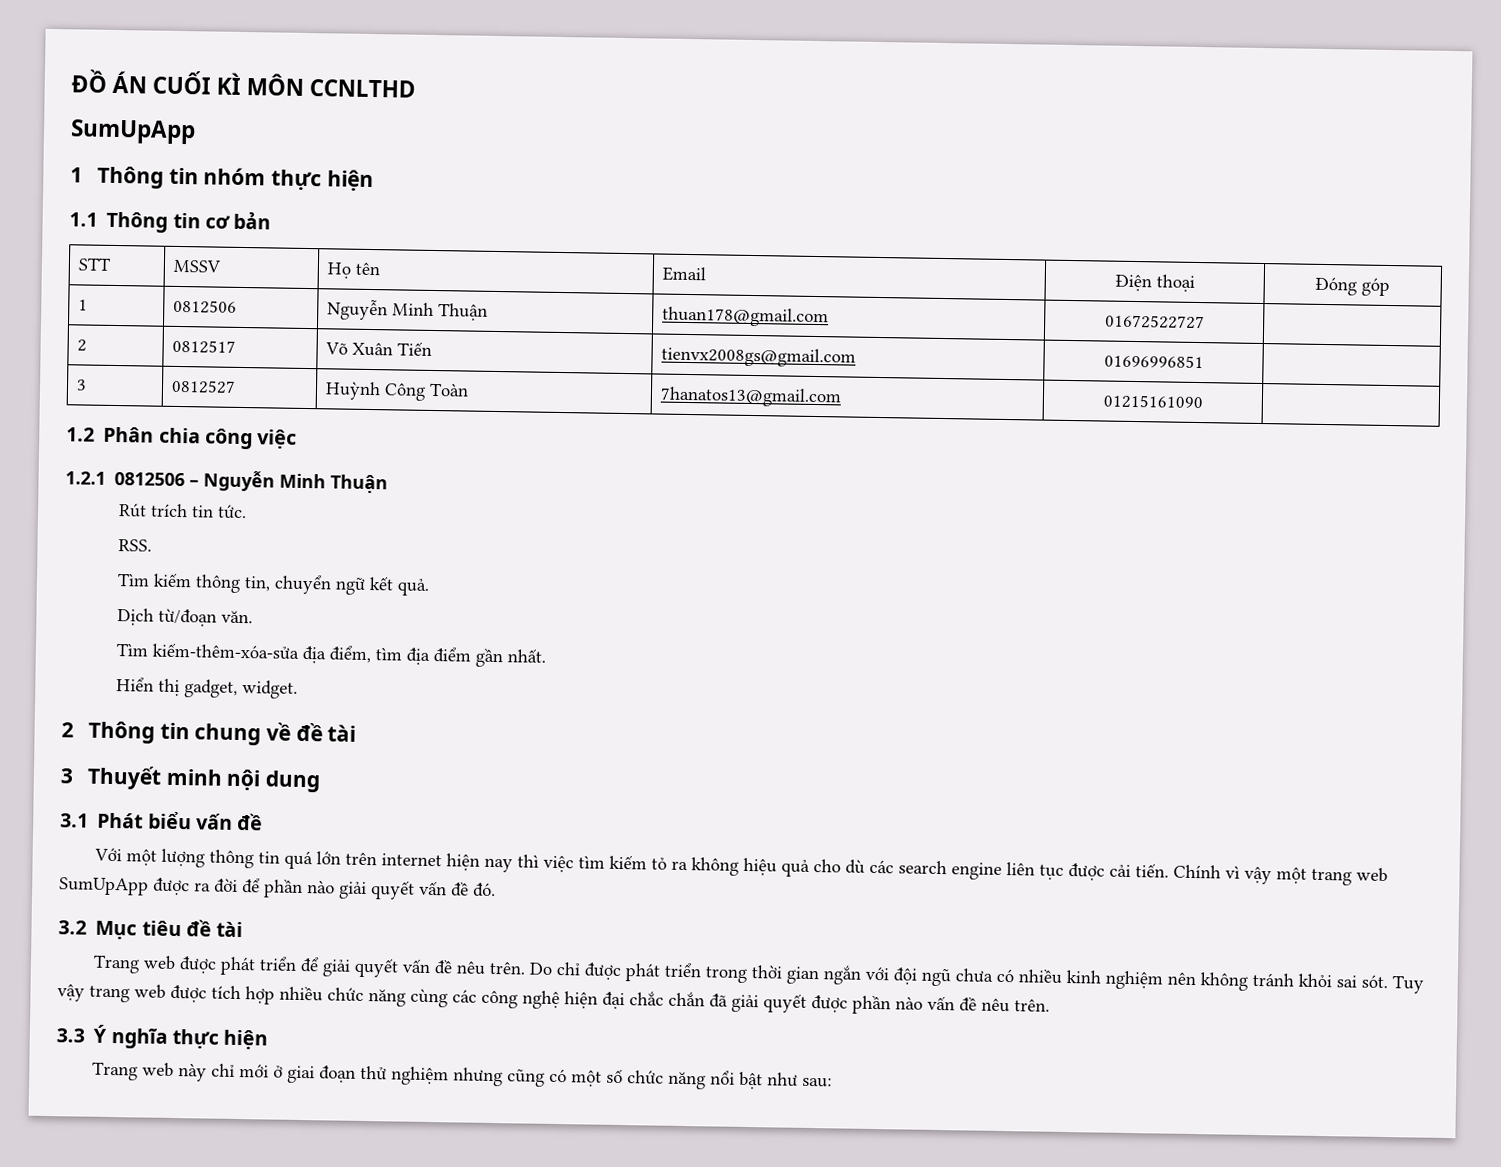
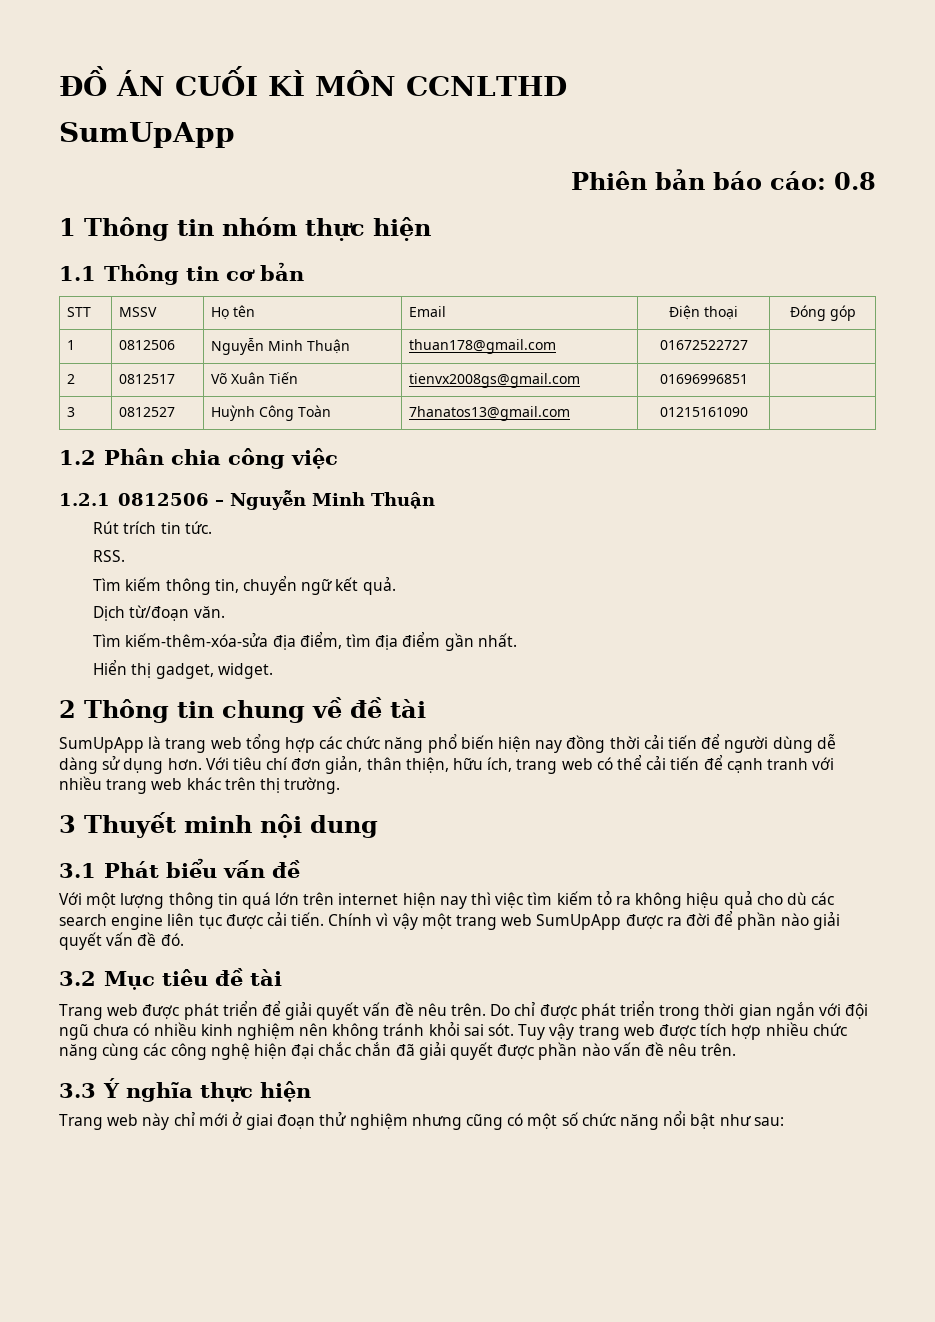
(196, 132) none -> [571,169,876,190] // Phiên bản báo cáo: 0.8
(357, 733) none -> [59,734,836,753] [59,755,835,774] [59,776,341,794] // SumUpApp là trang web tổng hợp các chức năng phổ biến hiện nay đồng thời cải tiến để người dùng dễ dàng sử dụng hơn. Với tiêu chí đơn giản, thân thiện, hữu ích, trang web có thể cải tiến để cạnh tranh với nhiều trang web khác trên thị trường.

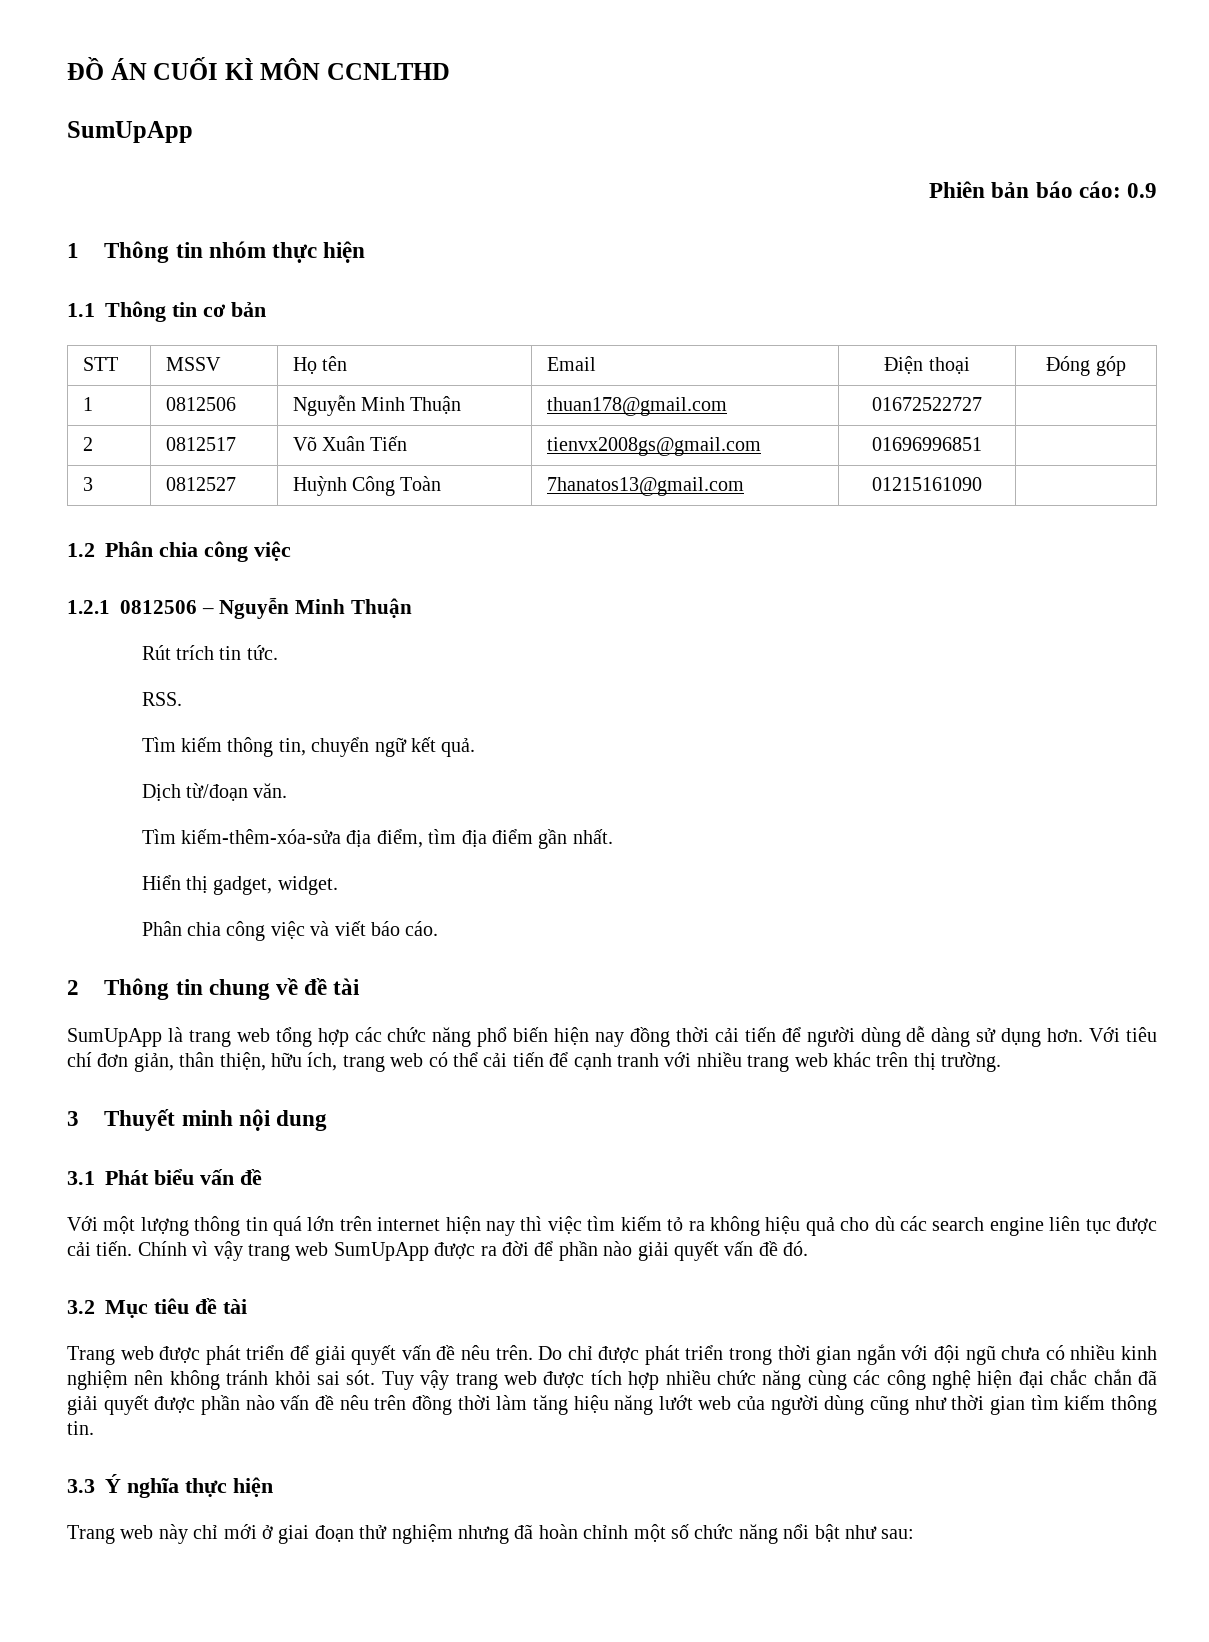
[834,172,876,190] 0.8 -> [1127,183,1157,198] 0.9
(273, 671) none -> [141,921,439,941] // Phân chia công việc và viết báo cáo.
[421,913,452,929] một -> (243, 1251) none
[701,1043,737,1056] trên. -> [374,1395,1158,1415] [67,1421,94,1435] trên đồng thời làm tăng hiệu năng lướt web của người dùng cũng như thời gian tìm kiếm thông tin.
[466,1113,524,1130] cũng có -> [514,1524,629,1539] đã hoàn chỉnh

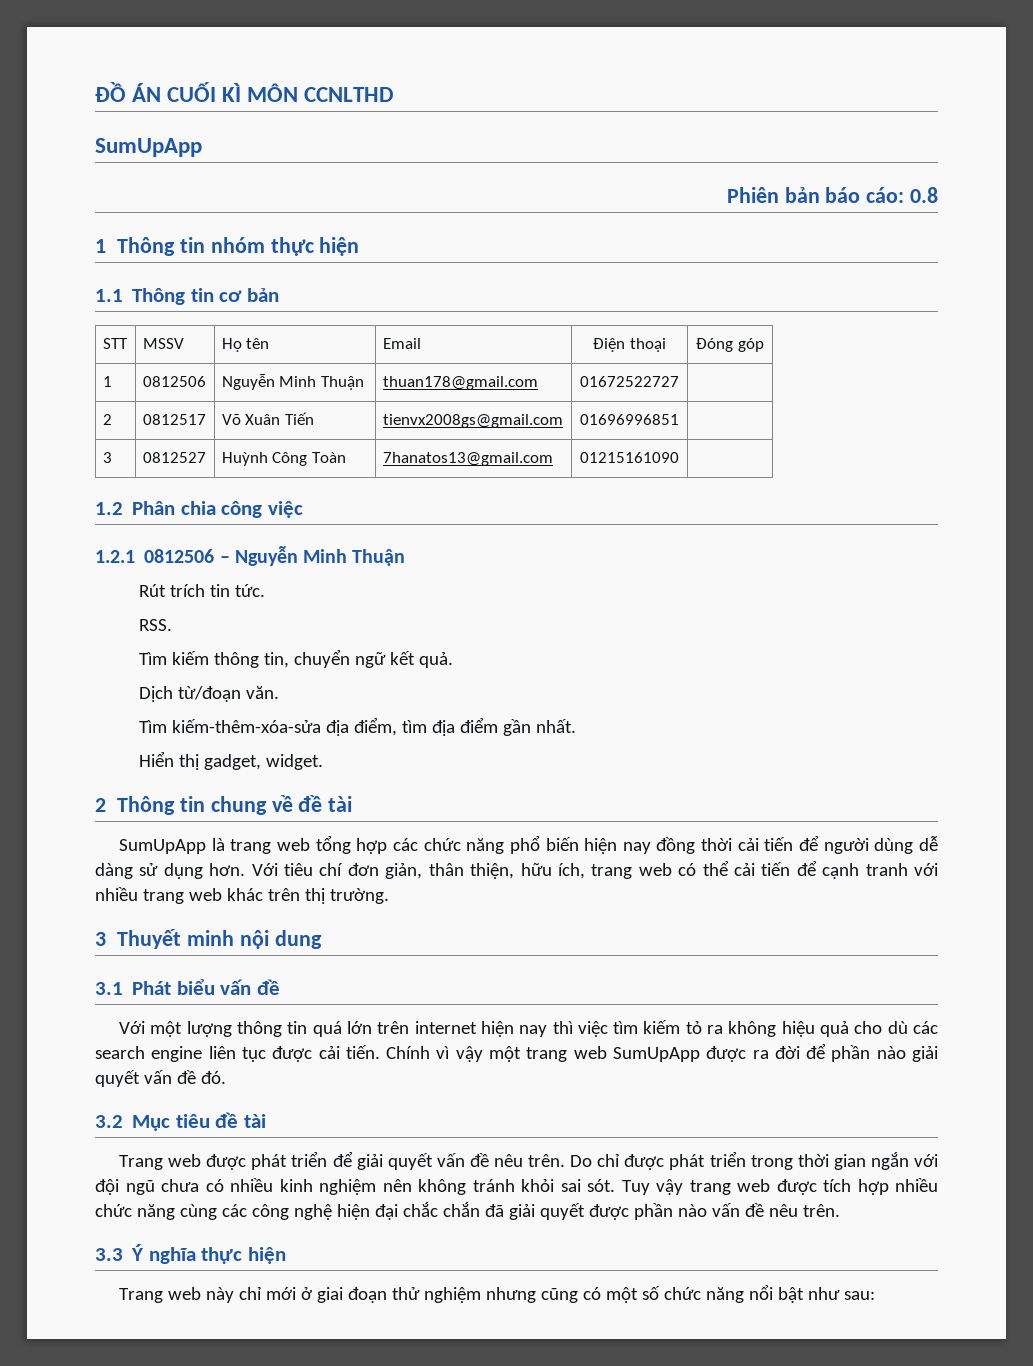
[1127,183,1157,198] 0.9 -> [909,187,938,203] 0.8
[141,921,439,941] // Phân chia công việc và viết báo cáo. -> (324, 762) none
(243, 1251) none -> [489,1046,522,1062] một
[374,1395,1158,1415] [67,1421,94,1435] trên đồng thời làm tăng hiệu năng lướt web của người dùng cũng như thời gian tìm kiếm thông tin. -> [802,1204,840,1217] trên.
[514,1524,629,1539] đã hoàn chỉnh -> [541,1287,602,1303] cũng có

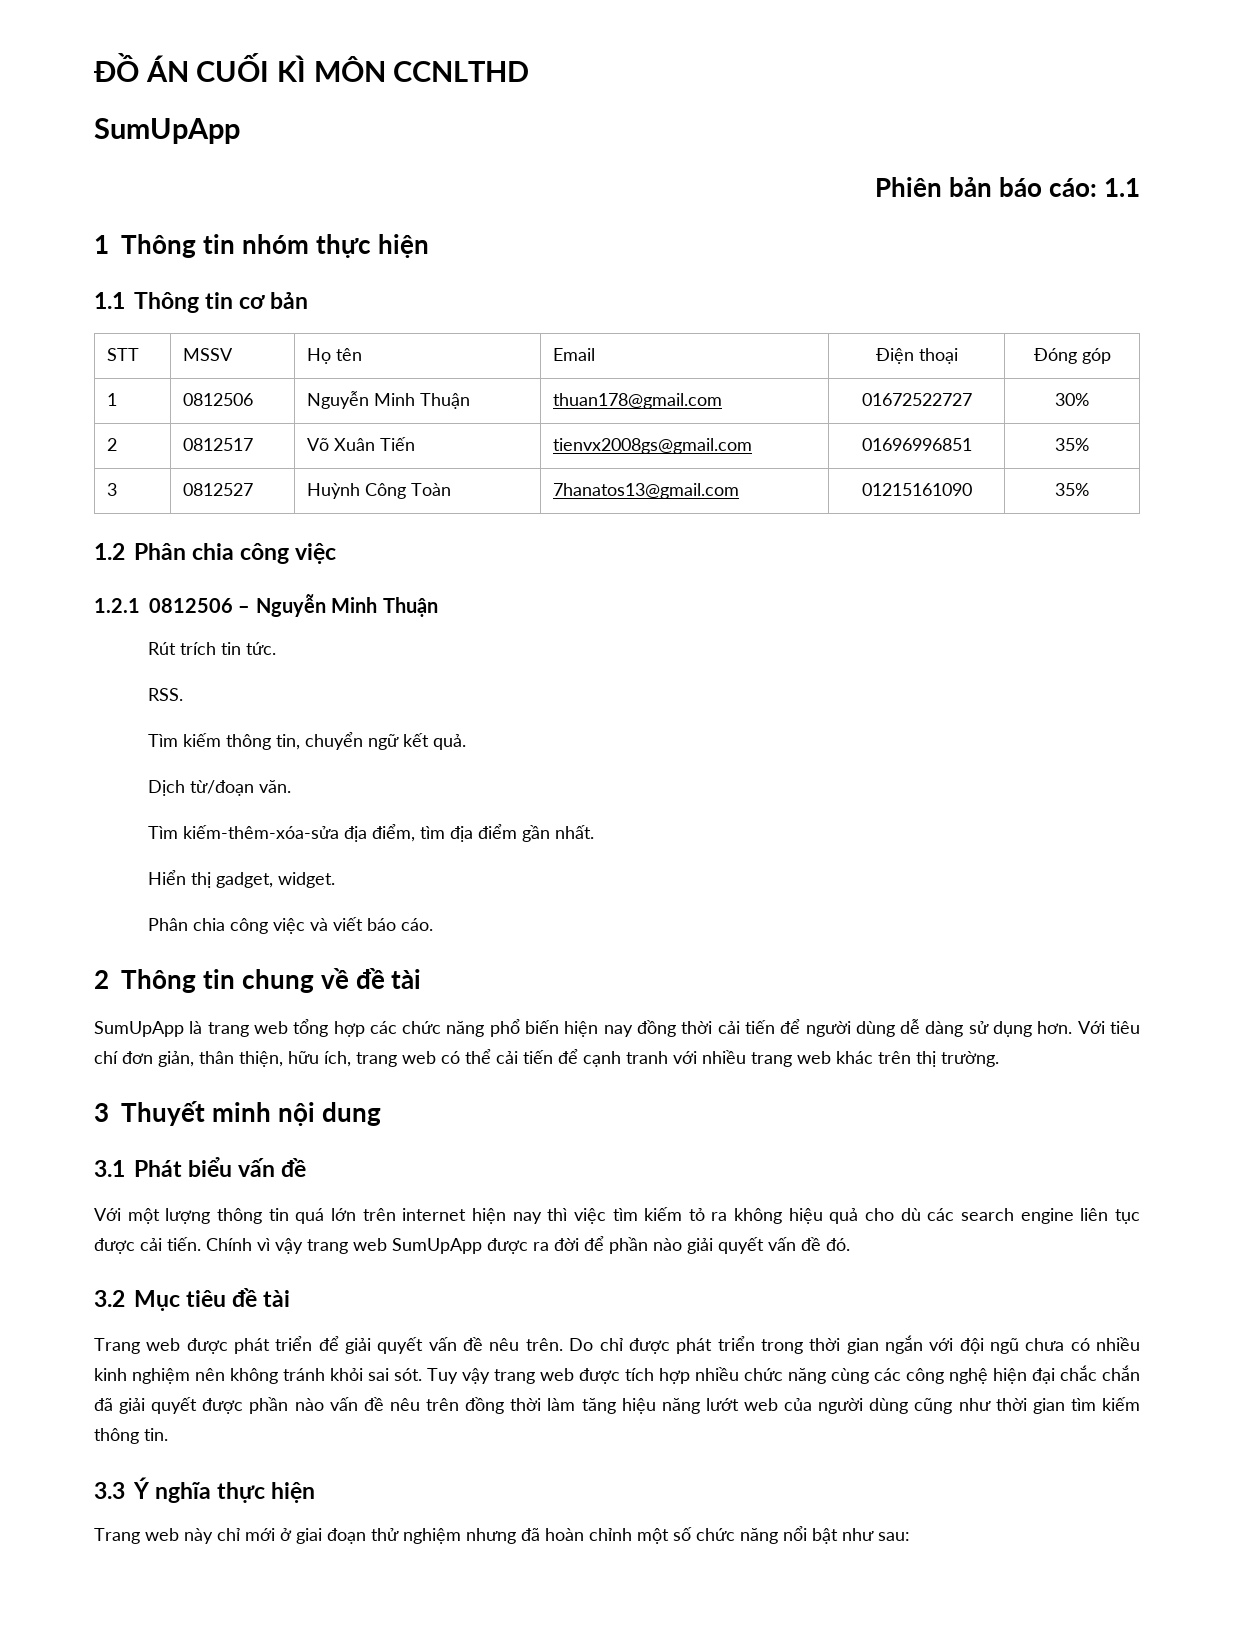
[909,187,938,203] 0.8 -> [1104,178,1140,197] 1.1
(679, 381) none -> [1055,393,1089,406] 30%
(679, 419) none -> [1055,438,1089,451] 35%
(679, 457) none -> [1055,483,1089,496] 35%
(324, 762) none -> [147,917,433,934] // Phân chia công việc và viết báo cáo.
[489,1046,522,1062] một -> (303, 1246) none
[802,1204,840,1217] trên. -> [426,1397,1141,1414] [94,1428,168,1444] trên đồng thời làm tăng hiệu năng lướt web của người dùng cũng như thời gian tìm kiếm thông tin.
[541,1287,602,1303] cũng có -> [521,1528,632,1541] đã hoàn chỉnh

